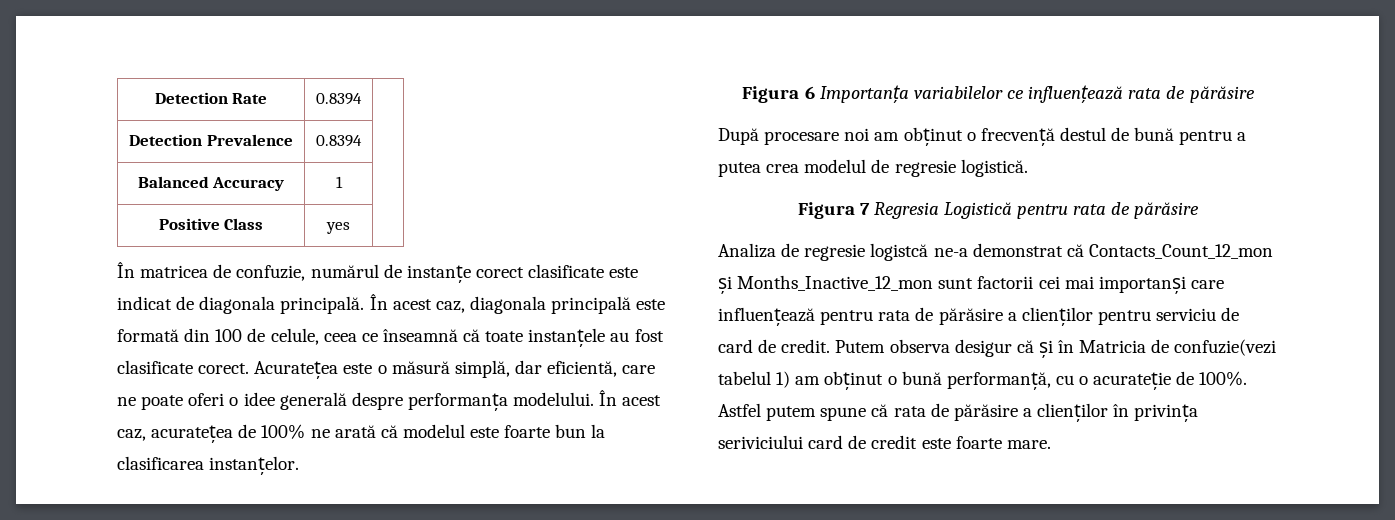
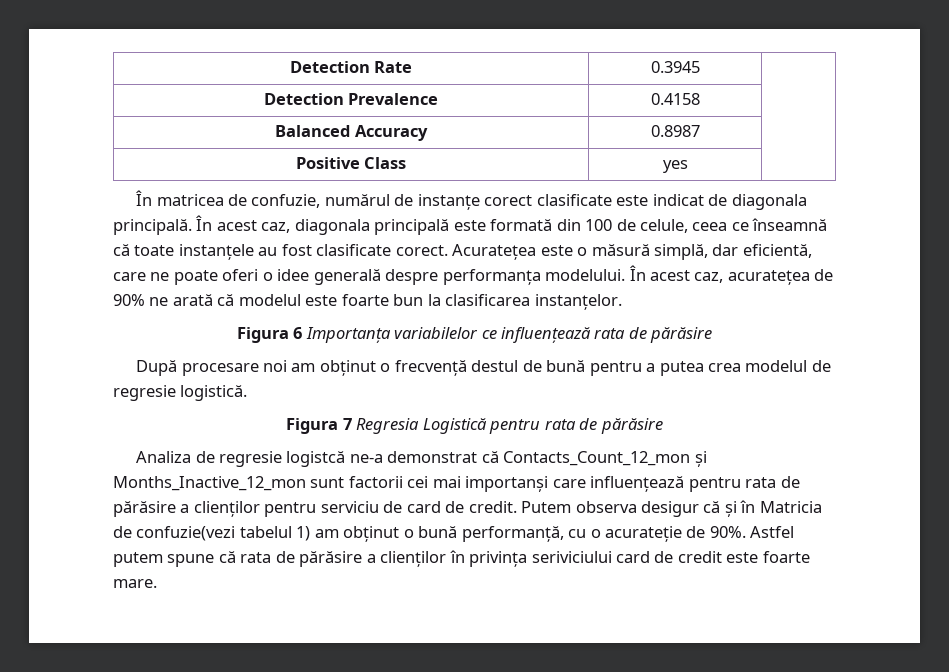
[316,93,362,105] 0.8394 -> [650,61,700,73] 0.3945
[316,135,362,147] 0.8394 -> [650,93,700,105] 0.4158
[335,176,343,188] 1 -> [650,125,700,137] 0.8987
[261,424,306,439] 100% -> [113,294,145,306] 90%
[1199,371,1248,386] 100%. -> [709,526,746,538] 90%.

